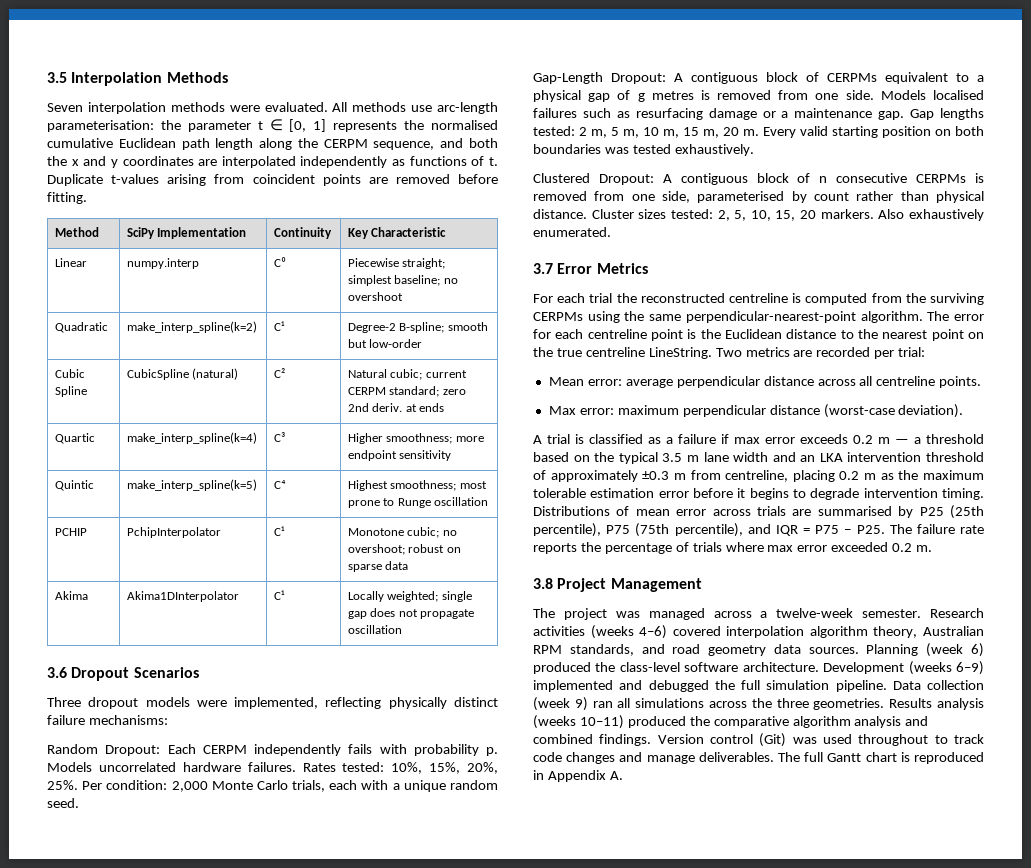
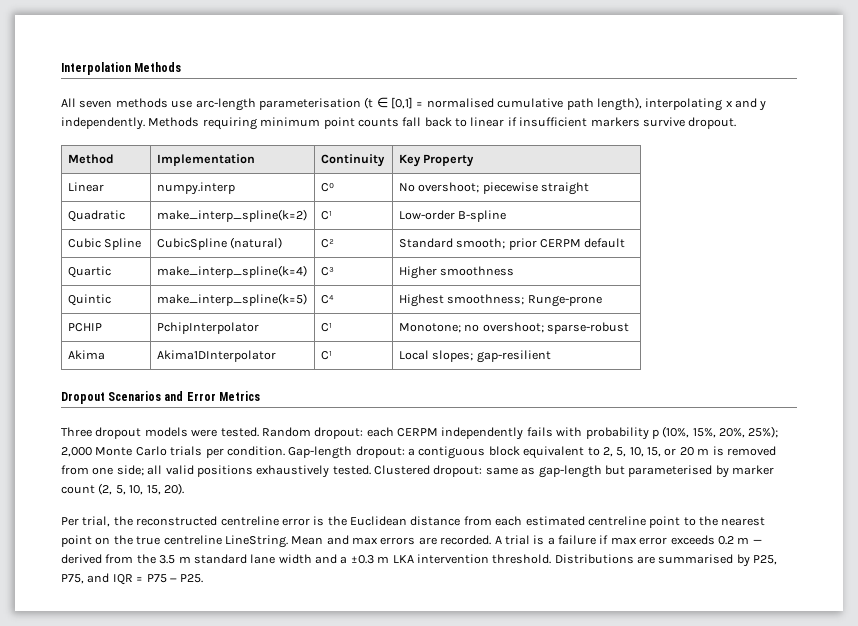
[47,72,67,83] 3.5 -> (61, 68) none
[47,102,498,114] [47,119,499,132] [47,138,498,150] [47,156,498,168] [47,174,498,186] [47,192,87,204] Seven interpolation methods were evaluated. All methods use arc-length parameterisation: the parameter t ∈ [0, 1] represents the normalised cumulative Euclidean path length along the CERPM sequence, and both the x and y coordinates are interpolated independently as functions of t. Duplicate t-values arising from coincident points are removed before fitting. -> [61,97,767,111] [61,117,737,130] All seven methods use arc-length parameterisation (t ∈ [0,1] = normalised cumulative path length), interpolating x and y independently. Methods requiring minimum point counts fall back to linear if insufficient markers survive dropout.
[126,227,155,239] SciPy -> (114, 159) none
[371,227,447,237] Characteristic -> [423,154,475,167] Property
[347,258,446,269] [347,275,458,286] [347,292,403,301] [54,322,108,333] [126,321,257,333] [273,321,285,331] [347,322,488,333] [347,339,423,348] Piecewise straight; simplest baseline; no overshoot // Quadratic | make_interp_spline(k=2) | C¹ | Degree-2 B-spline; smooth but low-order -> [398,182,589,195] [67,210,125,222] [156,209,307,222] [320,211,332,220] [398,210,507,222] No overshoot; piecewise straight // Quadratic | make_interp_spline(k=2) | C¹ | Low-order B-spline
[347,369,467,380] [347,386,466,397] [347,403,445,412] Natural cubic; current CERPM standard; zero 2nd deriv. at ends -> [398,238,626,250] Standard smooth; prior CERPM default
[386,433,484,444] [347,450,452,461] smoothness; more endpoint sensitivity -> [440,266,515,276] smoothness
[459,481,487,489] [347,497,489,508] [54,528,87,536] [126,527,221,538] [273,526,285,536] [347,527,457,538] [347,544,461,555] [347,561,409,572] [54,591,88,600] [126,591,239,602] [273,590,285,600] [347,591,472,602] [347,608,475,619] [347,625,402,634] [47,667,67,678] most prone to Runge oscillation // PCHIP | PchipInterpolator | C¹ | Monotone cubic; no overshoot; robust on sparse data // Akima | Akima1DInterpolator | C¹ | Locally weighted; single gap does not propagate oscillation // 3.6 -> [527,295,602,307] [67,323,102,332] [156,322,259,334] [320,323,332,332] [398,322,629,334] [67,350,105,360] [156,350,276,362] [320,351,332,360] [398,350,551,363] Runge-prone // PCHIP | PchipInterpolator | C¹ | Monotone; no overshoot; sparse-robust // Akima | Akima1DInterpolator | C¹ | Local slopes; gap-resilient //
(199, 672) none -> [164,391,260,401] and Error Metrics
[234,697,498,709] [47,715,168,725] [47,744,196,756] implemented, reflecting physically distinct failure mechanisms: // Random Dropout: Each -> [220,427,394,439] tested. Random dropout: each
[486,747,498,756] [47,762,498,774] [47,780,499,792] [47,798,79,808] [533,72,984,84] [533,90,984,102] [533,108,984,120] [533,126,984,138] [533,144,754,156] [533,173,985,185] [533,191,984,203] [533,209,984,221] [533,227,611,237] [533,263,648,274] [533,293,984,305] [533,311,984,323] [533,329,837,341] p. Models uncorrelated hardware failures. Rates tested: 10%, 15%, 20%, 25%. Per condition: 2,000 Monte Carlo trials, each with a unique random seed. // Gap-Length Dropout: A contiguous block of CERPMs equivalent to a physical gap of g metres is removed from one side. Models localised failures such as resurfacing damage or a maintenance gap. Gap lengths tested: 2 m, 5 m, 10 m, 15 m, 20 m. Every valid starting position on both boundaries was tested exhaustively. // Clustered Dropout: A contiguous block of n consecutive CERPMs is removed from one side, parameterised by count rather than physical distance. Cluster sizes tested: 2, 5, 10, 15, 20 markers. Also exhaustively enumerated. // 3.7 Error Metrics // For each trial the reconstructed centreline is computed from the surviving CERPMs using the same perpendicular-nearest-point algorithm. The error for each centreline point is the Euclidean distance -> [651,426,779,439] [61,446,776,459] [61,465,774,478] [61,483,184,495] [61,516,681,528] p (10%, 15%, 20%, 25%); 2,000 Monte Carlo trials per condition. Gap-length dropout: a contiguous block equivalent to 2, 5, 10, 15, or 20 m is removed from one side; all valid positions exhaustively tested. Clustered dropout: same as gap-length but parameterised by marker count (2, 5, 10, 15, 20). // Per trial, the reconstructed centreline error is the Euclidean distance from each estimated centreline point
[715,347,926,359] [548,376,982,388] [548,404,964,418] Two metrics are recorded per trial: // Mean error: average perpendicular distance across all centreline points. // Max error: maximum perpendicular distance (worst-case deviation). // -> [291,535,492,545] Mean and max errors are recorded.
[589,434,661,444] classified as -> (545, 540) none
[914,434,984,444] [533,452,658,464] a threshold based on the typical -> [61,554,156,564] derived from the
(699, 458) none -> [193,554,247,564] standard
[800,452,984,462] [533,470,984,482] [533,488,984,500] [533,505,984,519] [533,523,743,537] an LKA intervention threshold of approximately ±0.3 m from centreline, placing 0.2 m as the maximum tolerable estimation error before it begins to degrade intervention timing. Distributions of mean error across trials are summarised by P25 (25th percentile), P75 (75th percentile), -> [340,554,778,567] [61,574,84,584] a ±0.3 m LKA intervention threshold. Distributions are summarised by P25, P75,
[889,524,985,534] [533,542,933,554] [533,578,702,592] [533,608,984,620] [533,625,984,639] [533,643,984,657] [533,661,984,675] [533,680,984,692] [533,697,984,711] [533,715,929,729] [533,733,984,747] [533,752,984,764] [533,770,623,782] The failure rate reports the percentage of trials where max error exceeded 0.2 m. // 3.8 Project Management // The project was managed across a twelve-week semester. Research activities (weeks 4–6) covered interpolation algorithm theory, Australian RPM standards, and road geometry data sources. Planning (week 6) produced the class-level software architecture. Development (weeks 6–9) implemented and debugged the full simulation pipeline. Data collection (week 9) ran all simulations across the three geometries. Results analysis (weeks 10–11) produced the comparative algorithm analysis and combined findings. Version control (Git) was used throughout to track code changes and manage deliverables. The full Gantt chart is reproduced in Appendix A. -> (204, 578) none

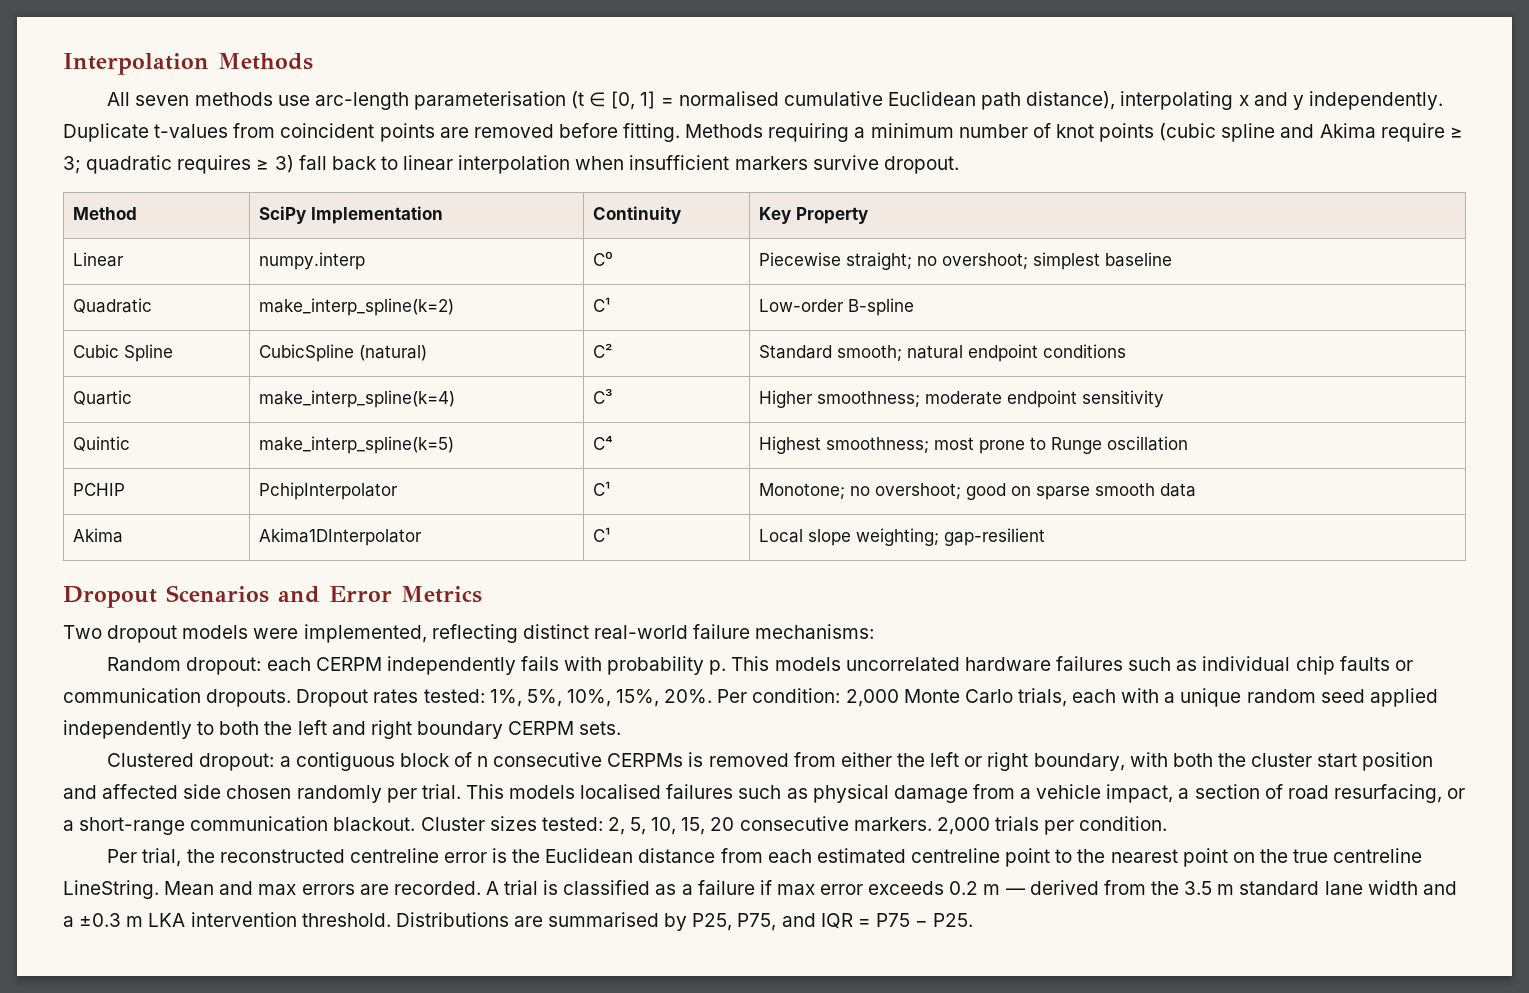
[391,97,413,109] [0,1] -> [611,91,656,110] [0, 1]
[566,97,642,111] path length), -> [888,91,1116,110] Euclidean path distance),
[148,117,399,130] Methods requiring minimum point counts -> [63,123,1463,142] [63,155,294,174] Duplicate t-values from coincident points are removed before fitting. Methods requiring a minimum number of knot points (cubic spline and Akima require ≥ 3; quadratic requires ≥ 3)
[507,117,517,126] if -> [458,155,625,174] interpolation when
(114, 159) none -> [258,206,306,224] SciPy
[398,182,589,195] No overshoot; piecewise straight -> [758,252,1172,270] Piecewise straight; no overshoot; simplest baseline
[508,238,626,250] prior CERPM default -> [906,344,1126,362] natural endpoint conditions
[440,266,515,276] smoothness -> [816,390,1164,408] smoothness; moderate endpoint sensitivity
[527,295,602,307] Runge-prone -> [933,436,1188,454] most prone to Runge oscillation
[546,322,629,334] sparse-robust -> [965,483,1196,500] good on sparse smooth data
[432,350,474,362] slopes; -> [807,528,939,546] slope weighting;
[61,427,92,437] Three -> [63,625,102,639] Two
[220,427,259,437] tested. -> [303,624,875,643] implemented, reflecting distinct real-world failure mechanisms: //
[651,426,779,439] [61,446,776,459] [61,465,774,478] [61,483,184,495] p (10%, 15%, 20%, 25%); 2,000 Monte Carlo trials per condition. Gap-length dropout: a contiguous block equivalent to 2, 5, 10, 15, or 20 m is removed from one side; all valid positions exhaustively tested. Clustered dropout: same as gap-length but parameterised by marker count (2, 5, 10, 15, 20). -> [709,656,1413,675] [63,688,1438,707] [63,720,622,739] [107,752,1434,771] [63,784,1466,803] [63,816,1168,835] p. This models uncorrelated hardware failures such as individual chip faults or communication dropouts. Dropout rates tested: 1%, 5%, 10%, 15%, 20%. Per condition: 2,000 Monte Carlo trials, each with a unique random seed applied independently to both the left and right boundary CERPM sets. // Clustered dropout: a contiguous block of n consecutive CERPMs is removed from either the left or right boundary, with both the cluster start position and affected side chosen randomly per trial. This models localised failures such as physical damage from a vehicle impact, a section of road resurfacing, or a short-range communication blackout. Cluster sizes tested: 2, 5, 10, 15, 20 consecutive markers. 2,000 trials per condition.
(545, 540) none -> [563,880,677,895] classified as

